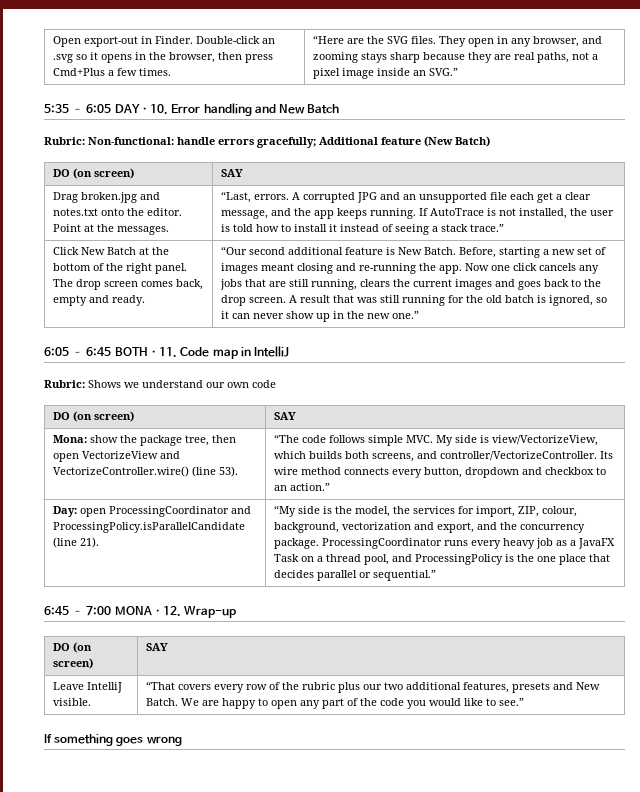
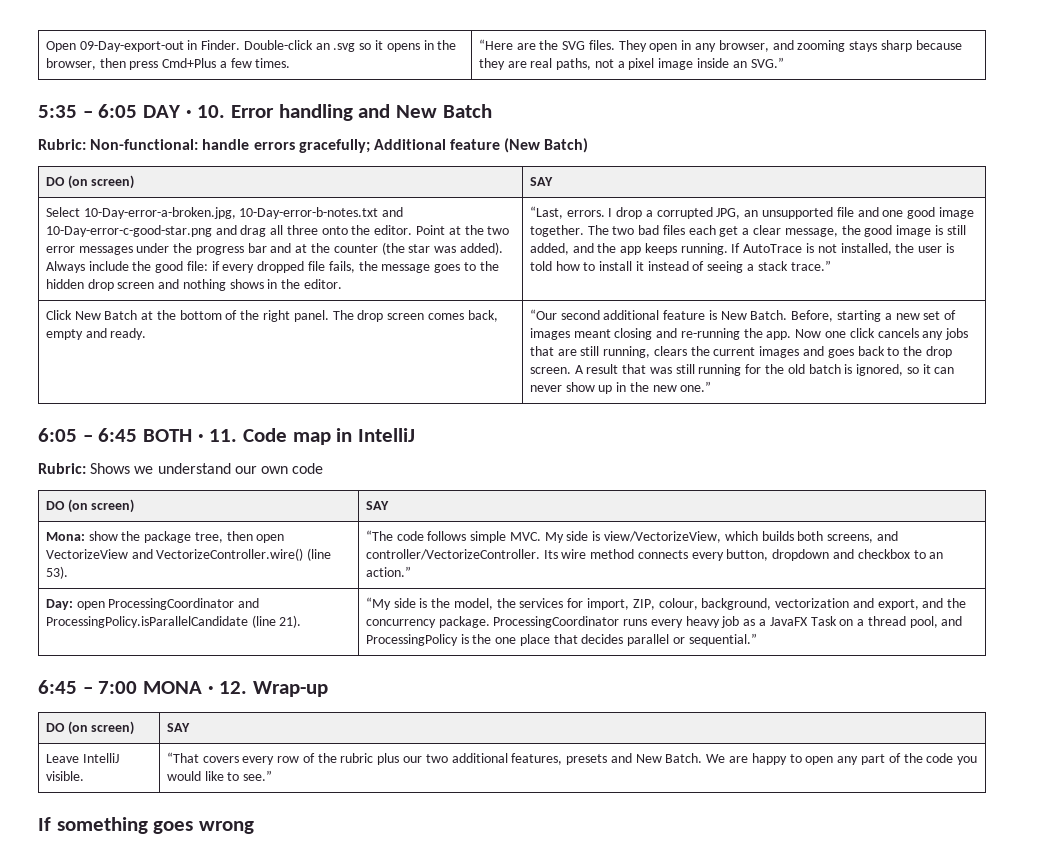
[83,36,138,47] export-out -> [79,41,184,52] 09-Day-export-out
[52,192,160,203] [52,208,98,216] Drag broken.jpg and notes.txt -> [45,207,404,219] [45,225,318,237] Select 10-Day-error-a-broken.jpg, 10-Day-error-b-notes.txt and 10-Day-error-c-good-star.png and drag all three
[116,226,169,235] [220,191,507,203] messages. | “Last, errors. A corrupted JPG and an unsupported file -> [487,226,510,235] [45,242,503,255] [45,261,499,273] [45,279,343,291] [529,206,974,219] [529,225,685,237] two error messages under the progress bar and at the counter (the star was added). Always include the good file: if every dropped file fails, the message goes to the hidden drop screen and nothing shows in the editor. | “Last, errors. I drop a corrupted JPG, an unsupported file and one good image together. The two bad files
(268, 214) none -> [841,225,966,237] [529,243,569,255] the good image is still added,

